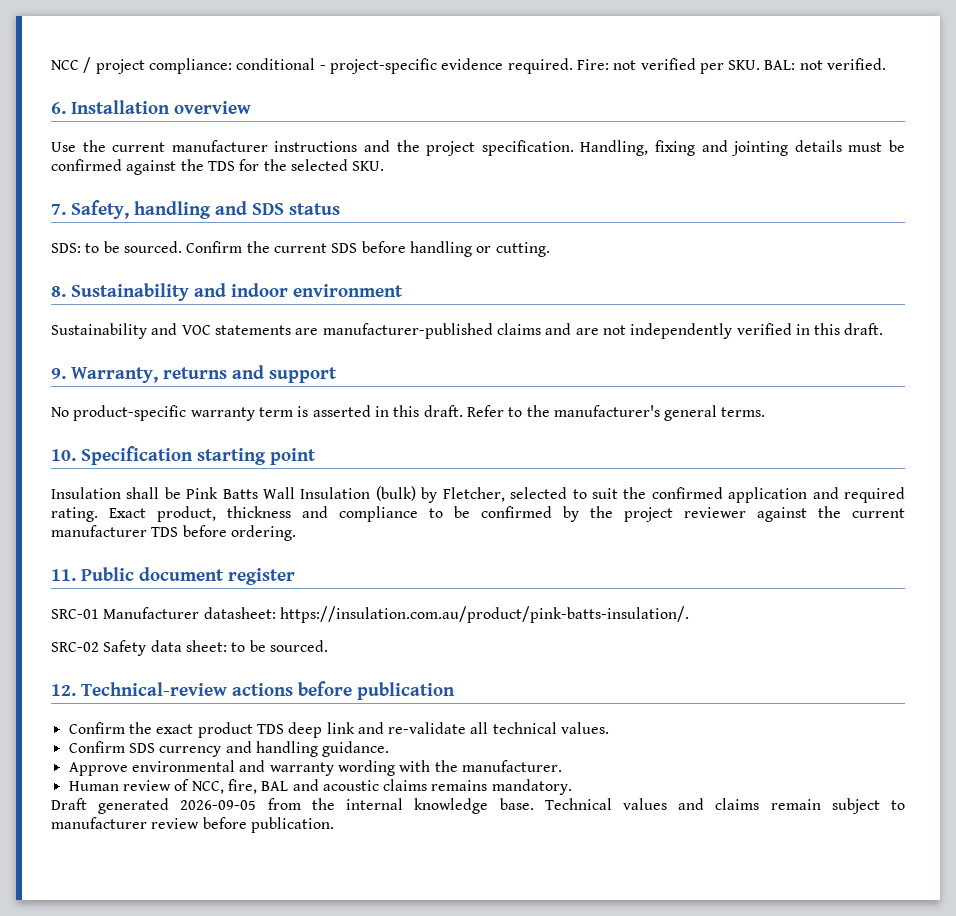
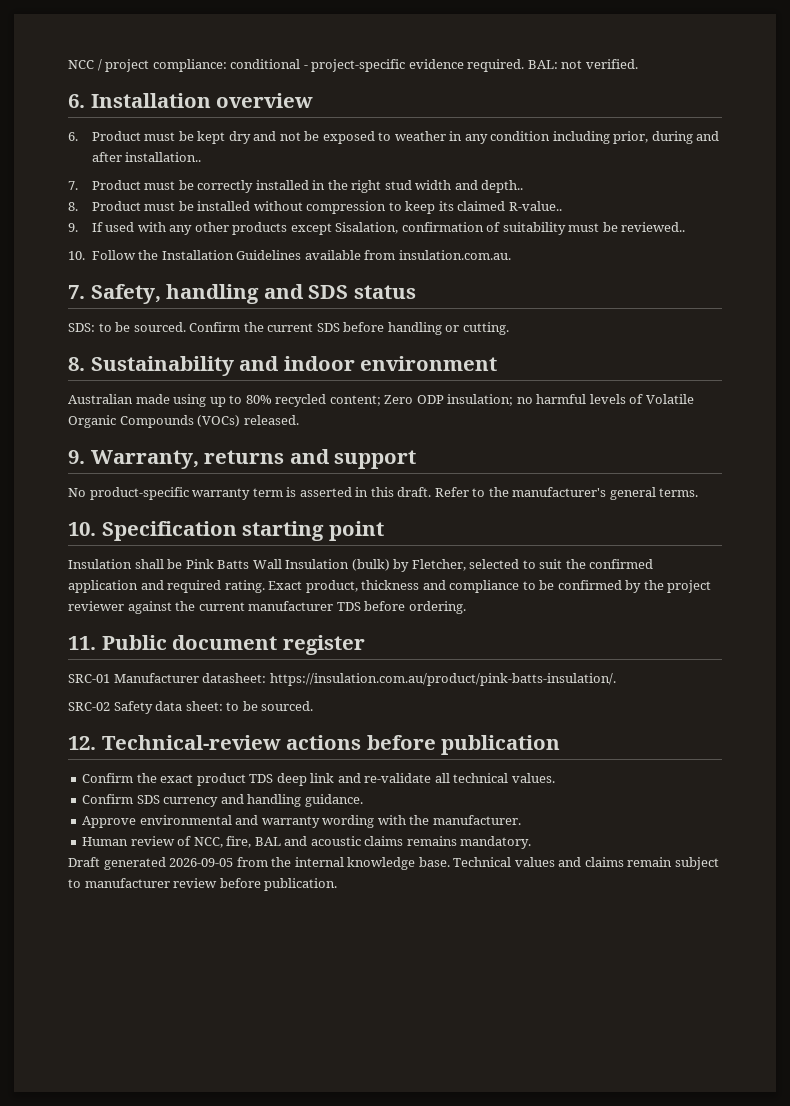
[576,58,761,74] Fire: not verified per SKU. -> (525, 65) none
[51,140,906,156] [51,159,385,175] Use the current manufacturer instructions and the project specification. Handling, fixing and jointing details must be confirmed against the TDS for the selected SKU. -> [68,131,720,144] [91,152,202,162] [68,180,524,193] [68,201,562,214] [68,222,686,235] [68,250,511,260] 6. Product must be kept dry and not be exposed to weather in any condition including prior, during and after installation.. // 7. Product must be correctly installed in the right stud width and depth.. // 8. Product must be installed without compression to keep its claimed R-value.. // 9. If used with any other products except Sisalation, confirmation of suitability must be reviewed.. // 10. Follow the Installation Guidelines available from insulation.com.au.
[51,323,884,339] Sustainability and VOC statements are manufacturer-published claims and are not independently verified in this draft. -> [68,394,694,407] [68,415,299,428] Australian made using up to 80% recycled content; Zero ODP insulation; no harmful levels of Volatile Organic Compounds (VOCs) released.

